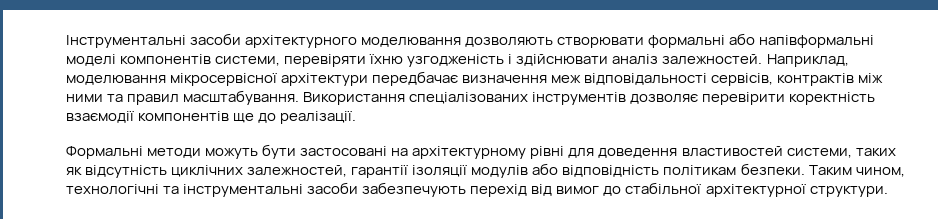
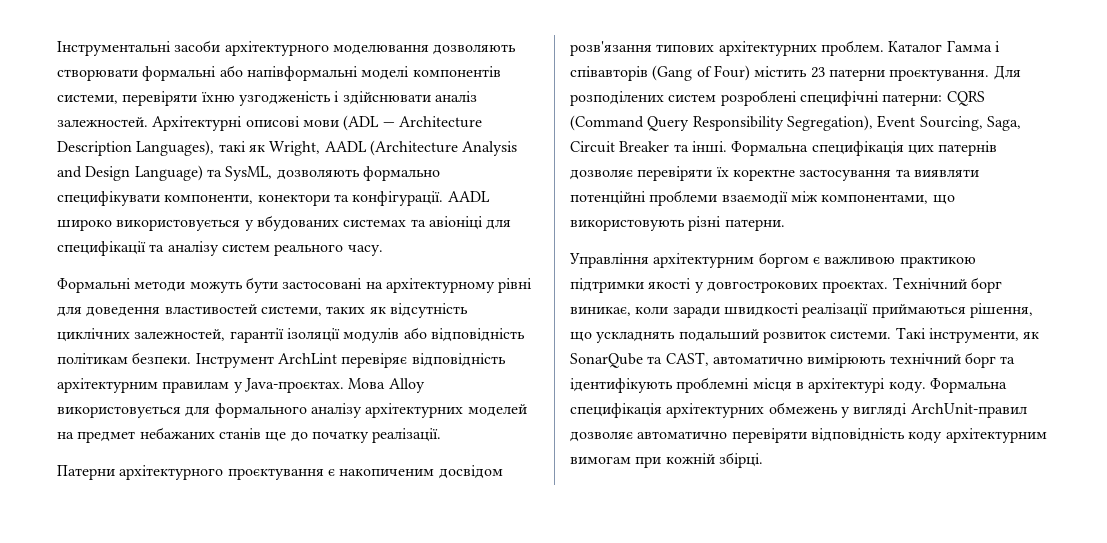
[766,54,849,67] [66,71,884,86] [66,90,876,105] [66,111,357,124] Наприклад, моделювання мікросервісної архітектури передбачає визначення меж відповідальності сервісів, контрактів між ними та правил масштабування. Використання спеціалізованих інструментів дозволяє перевірити коректність взаємодії компонентів ще до реалізації. -> [152,115,482,131] [57,140,518,156] [57,165,440,181] [57,191,490,206] [57,215,512,231] [57,241,383,256] Архітектурні описові мови (ADL — Architecture Description Languages), такі як Wright, AADL (Architecture Analysis and Design Language) та SysML, дозволяють формально специфікувати компоненти, конектори та конфігурації. AADL широко використовується у вбудованих системах та авіоніці для специфікації та аналізу систем реального часу.
[808,165,905,177] [66,182,888,197] Таким чином, технологічні та інструментальні засоби забезпечують перехід від вимог до стабільної архітектурної структури. -> [195,353,506,368] [57,378,425,393] [57,403,527,418] [57,427,442,443] [57,465,503,480] [570,40,1000,56] [570,65,1021,81] [570,90,985,106] [570,115,1021,131] [570,141,998,156] [570,166,979,181] [570,190,955,206] [570,216,785,231] [569,252,976,268] [570,277,1002,293] [570,303,1033,318] [570,327,1040,343] [570,352,1016,368] [570,377,1007,393] [570,402,1027,418] [570,428,1047,443] [570,452,763,468] Інструмент ArchLint перевіряє відповідність архітектурним правилам у Java-проєктах. Мова Alloy використовується для формального аналізу архітектурних моделей на предмет небажаних станів ще до початку реалізації. // Патерни архітектурного проєктування є накопиченим досвідом розв'язання типових архітектурних проблем. Каталог Гамма і співавторів (Gang of Four) містить 23 патерни проєктування. Для розподілених систем розроблені специфічні патерни: CQRS (Command Query Responsibility Segregation), Event Sourcing, Saga, Circuit Breaker та інші. Формальна специфікація цих патернів дозволяє перевіряти їх коректне застосування та виявляти потенційні проблеми взаємодії між компонентами, що використовують різні патерни. // Управління архітектурним боргом є важливою практикою підтримки якості у довгострокових проєктах. Технічний борг виникає, коли заради швидкості реалізації приймаються рішення, що ускладнять подальший розвиток системи. Такі інструменти, як SonarQube та CAST, автоматично вимірюють технічний борг та ідентифікують проблемні місця в архітектурі коду. Формальна специфікація архітектурних обмежень у вигляді ArchUnit-правил дозволяє автоматично перевіряти відповідність коду архітектурним вимогам при кожній збірці.

